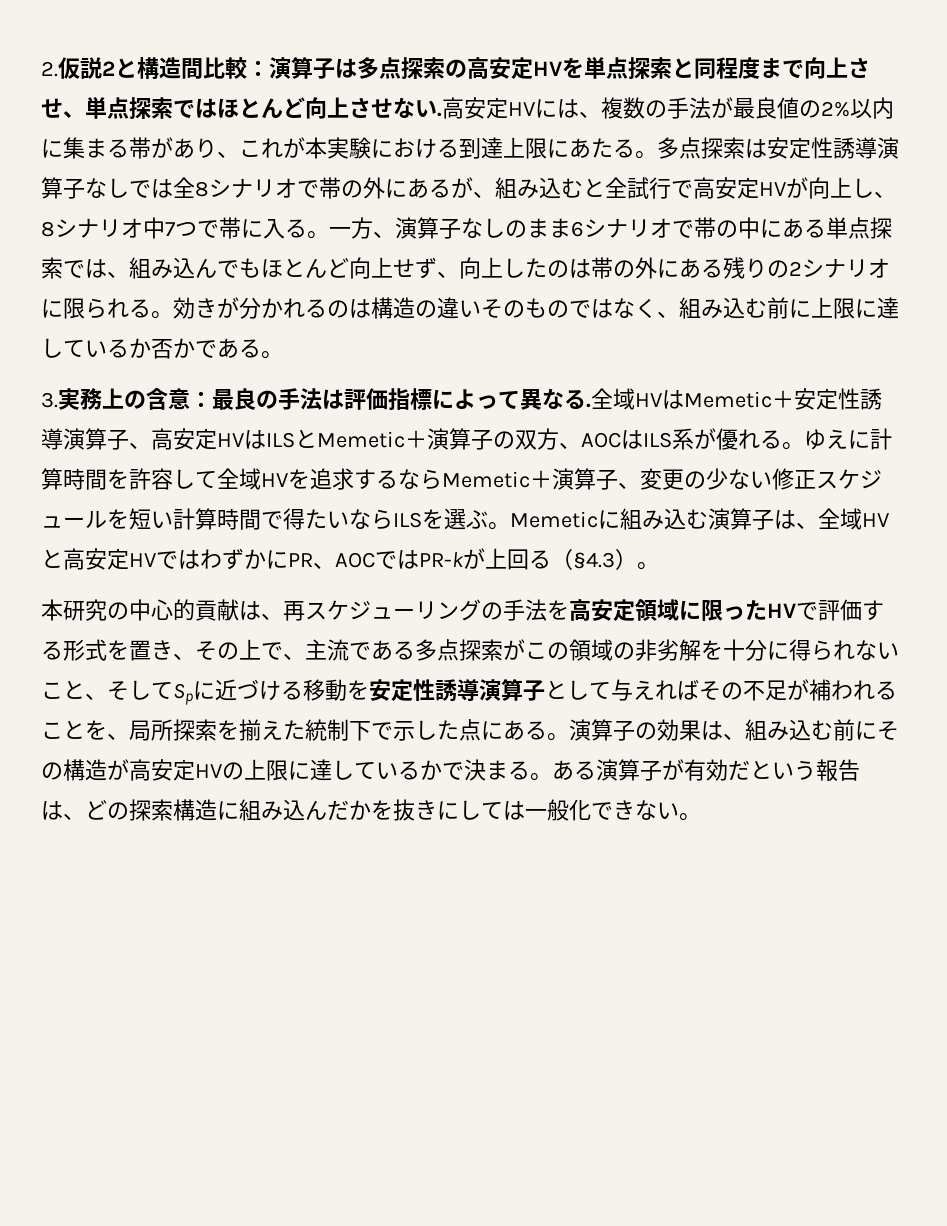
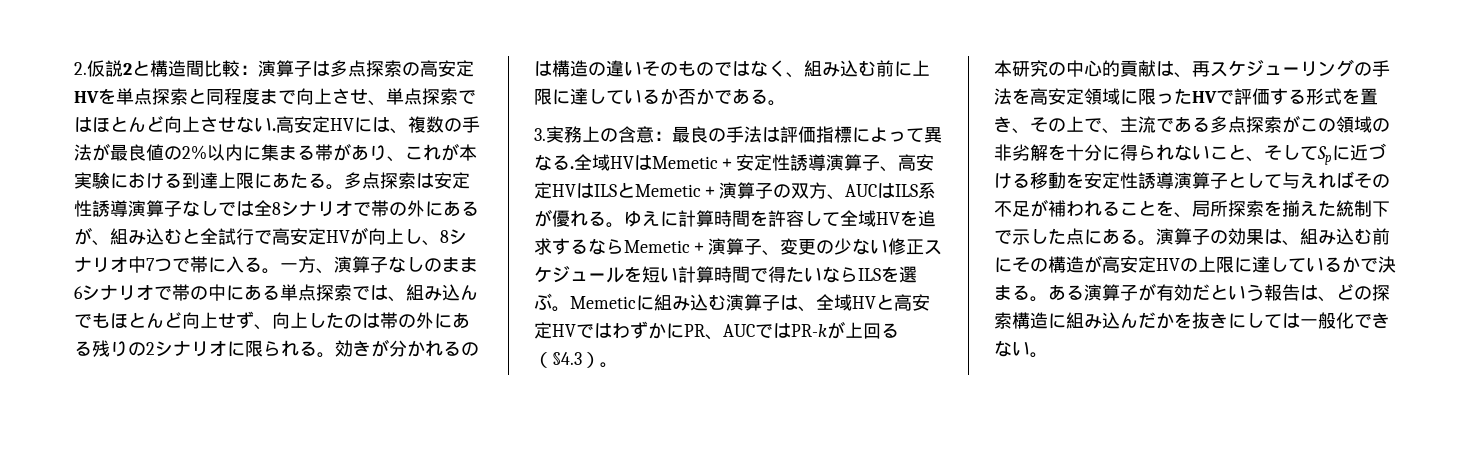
[581,432,621,448] AOC -> [845,184,877,197] AUC
[335,552,375,568] AOC -> [723,324,755,337] AUC

